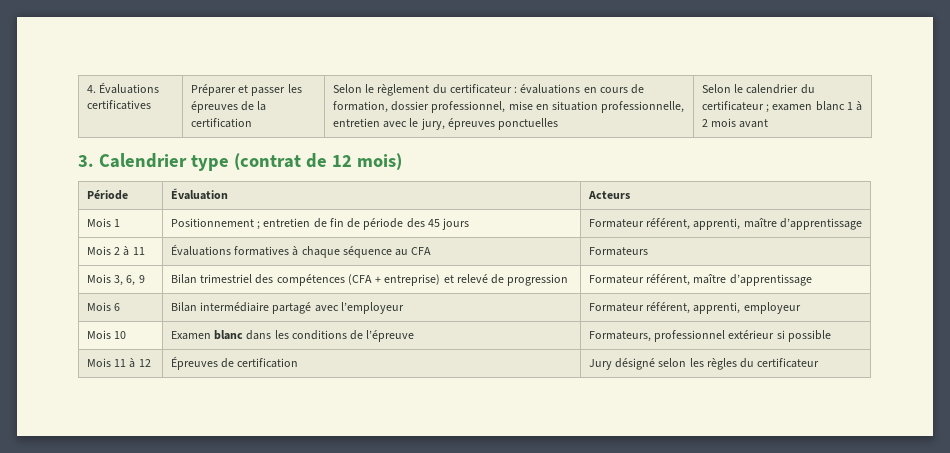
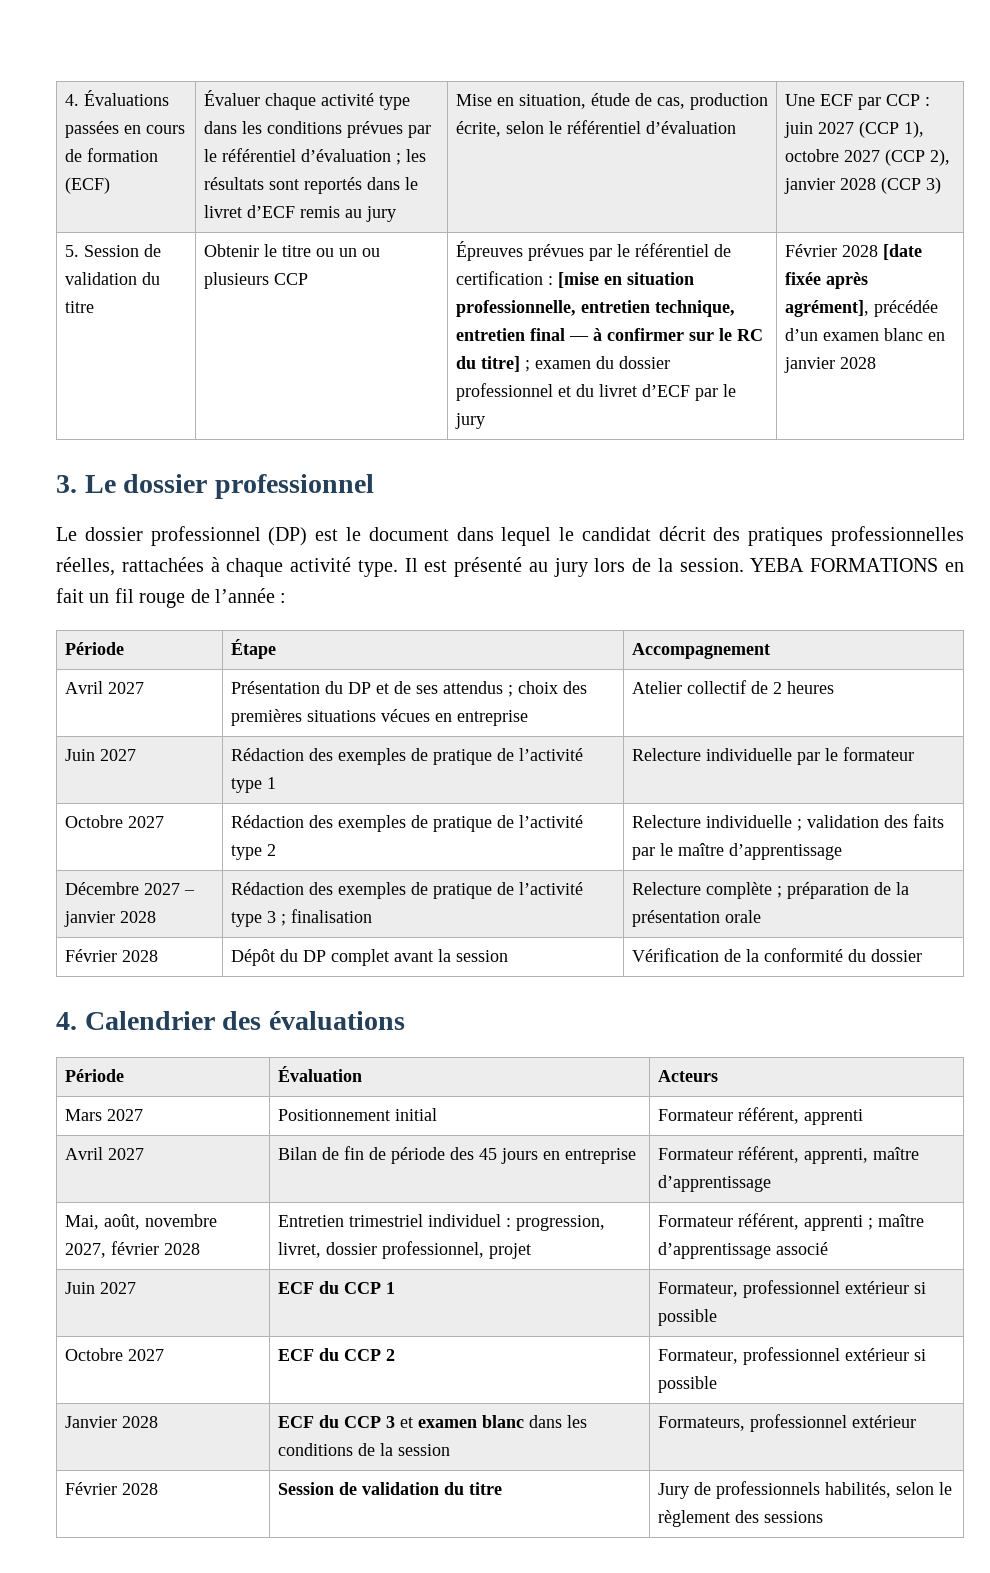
[86,100,151,110] [190,84,302,96] [190,101,267,113] [190,118,252,128] [332,84,645,96] [332,101,685,113] [332,118,559,130] [701,84,815,94] [701,101,863,113] [701,118,769,128] [78,153,402,171] certificatives | Préparer et passer les épreuves de la certification | Selon le règlement du certificateur : évaluations en cours de formation, dossier professionnel, mise en situation professionnelle, entretien avec le jury, épreuves ponctuelles | Selon le calendrier du certificateur ; examen blanc 1 à 2 mois avant // 3. Calendrier type (contrat de 12 mois) -> [64,121,185,138] [64,148,158,162] [64,177,110,194] [203,90,410,110] [203,121,431,138] [203,148,426,165] [203,177,418,194] [203,205,396,222] [455,93,768,110] [455,120,736,137] [784,94,930,110] [783,121,924,138] [784,149,950,166] [783,177,941,194] [64,244,161,257] [64,272,160,285] [64,301,94,313] [203,244,380,257] [203,272,308,289] [455,241,731,261] [455,271,694,288] [455,300,735,317] [455,328,763,341] [455,356,670,372] [455,383,736,401] [454,413,485,429] [784,244,922,260] [784,272,868,289] [784,300,938,317] [784,328,945,341] [783,357,876,373] [56,474,374,499] [56,526,965,546] [56,557,964,577] [56,588,287,608] [64,642,124,655] [230,639,276,659] [631,643,770,659] [64,681,144,694] [230,681,587,697] [230,709,528,726] [631,680,834,694] [64,749,136,761] [230,748,583,765] [230,777,276,793] [631,747,914,765] [64,815,164,828] [230,815,583,832] [230,844,276,860] [631,814,944,831] [631,843,842,860] [64,882,195,895] [63,911,156,927] [230,882,583,899] [230,909,372,927] [631,882,909,899] [631,910,761,927] [64,949,158,962] [230,949,508,966] [631,948,922,962] [56,1011,405,1030] passées en cours de formation (ECF) | Évaluer chaque activité type dans les conditions prévues par le référentiel d’évaluation ; les résultats sont reportés dans le livret d’ECF remis au jury | Mise en situation, étude de cas, production écrite, selon le référentiel d’évaluation | Une ECF par CCP : juin 2027 (CCP 1), octobre 2027 (CCP 2), janvier 2028 (CCP 3) // 5. Session de validation du titre | Obtenir le titre ou un ou plusieurs CCP | Épreuves prévues par le référentiel de certification : [mise en situation professionnelle, entretien technique, entretien final — à confirmer sur le RC du titre] ; examen du dossier professionnel et du livret d’ECF par le jury | Février 2028 [date fixée après agrément], précédée d’un examen blanc en janvier 2028 // 3. Le dossier professionnel // Le dossier professionnel (DP) est le document dans lequel le candidat décrit des pratiques professionnelles réelles, rattachées à chaque activité type. Il est présenté au jury lors de la session. YEBA FORMATIONS en fait un fil rouge de l’année : // Période | Étape | Accompagnement // Avril 2027 | Présentation du DP et de ses attendus ; choix des premières situations vécues en entreprise | Atelier collectif de 2 heures // Juin 2027 | Rédaction des exemples de pratique de l’activité type 1 | Relecture individuelle par le formateur // Octobre 2027 | Rédaction des exemples de pratique de l’activité type 2 | Relecture individuelle ; validation des faits par le maître d’apprentissage // Décembre 2027 – janvier 2028 | Rédaction des exemples de pratique de l’activité type 3 ; finalisation | Relecture complète ; préparation de la présentation orale // Février 2028 | Dépôt du DP complet avant la session | Vérification de la conformité du dossier // 4. Calendrier des évaluations
[86,218,121,227] Mois 1 -> [64,1109,143,1121] Mars 2027
[257,218,311,230] ; entretien -> [394,1108,437,1121] [657,1107,863,1125] [64,1147,144,1160] [277,1147,317,1160] initial | Formateur référent, apprenti // Avril 2027 | Bilan
(470, 224) none -> [542,1148,636,1164] en entreprise
[86,246,145,256] [170,244,432,258] [588,247,648,256] [86,274,145,286] [170,274,569,286] [588,274,812,286] [86,302,121,311] [170,302,404,314] [588,302,801,314] [86,330,127,339] [170,331,211,340] Mois 2 à 11 | Évaluations formatives à chaque séquence au CFA | Formateurs // Mois 3, 6, 9 | Bilan trimestriel des compétences (CFA + entreprise) et relevé de progression | Formateur référent, maître d’apprentissage // Mois 6 | Bilan intermédiaire partagé avec l’employeur | Formateur référent, apprenti, employeur // Mois 10 | Examen -> [64,1214,217,1230] [64,1241,200,1258] [277,1214,605,1231] [277,1241,531,1259] [657,1213,924,1231] [657,1242,828,1259] [64,1282,136,1294] [277,1281,395,1294] [657,1280,926,1298] [657,1309,717,1326] [64,1348,164,1361] [277,1348,395,1361] [657,1347,926,1365] [657,1376,717,1393] [64,1416,158,1428] [277,1415,477,1428] Mai, août, novembre 2027, février 2028 | Entretien trimestriel individuel : progression, livret, dossier professionnel, projet | Formateur référent, apprenti ; maître d’apprentissage associé // Juin 2027 | ECF du CCP 1 | Formateur, professionnel extérieur si possible // Octobre 2027 | ECF du CCP 2 | Formateur, professionnel extérieur si possible // Janvier 2028 | ECF du CCP 3 et examen
[366,330,415,342] l’épreuve -> [379,1443,450,1456] la session
[776,330,831,342] [86,358,151,368] [170,356,299,370] [588,358,820,370] si possible // Mois 11 à 12 | Épreuves de certification | Jury désigné selon les règles du certificateur -> [64,1482,158,1495] [277,1482,502,1495] [657,1481,952,1499] [657,1510,823,1527] // Février 2028 | Session de validation du titre | Jury de professionnels habilités, selon le règlement des sessions

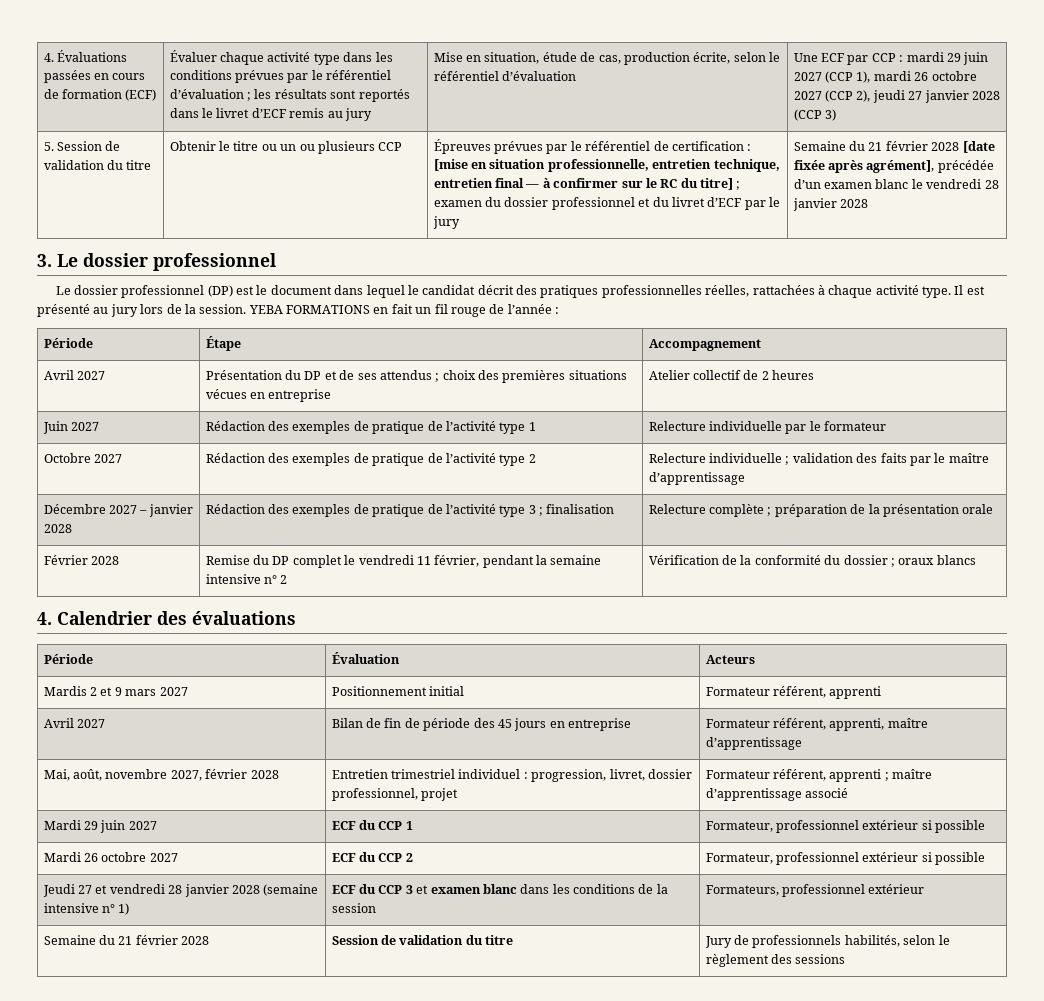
(930, 101) none -> [906,52,961,62] mardi 29
(924, 129) none -> [873,71,929,81] mardi 26
(950, 157) none -> [872,90,923,103] jeudi 27
[784,244,837,257] Février -> [793,141,928,151] Semaine du 21 février
[927,332,945,341] en -> [911,179,999,189] le vendredi 28
[230,949,275,966] Dépôt -> [205,555,250,565] Remise
[393,949,508,962] avant la session -> [344,555,602,568] [205,574,288,584] le vendredi 11 février, pendant la semaine intensive n° 2
(922, 955) none -> [890,555,976,567] ; oraux blancs
[64,1109,102,1121] Mars -> [43,686,157,696] Mardis 2 et 9 mars
[64,1282,95,1294] Juin -> [43,820,126,833] Mardi 29 juin
[64,1348,123,1361] Octobre -> [43,852,147,862] Mardi 26 octobre
[64,1416,158,1428] Janvier 2028 -> [42,884,319,897] [43,903,130,915] Jeudi 27 et vendredi 28 janvier 2028 (semaine intensive n° 1)
[64,1482,117,1495] Février -> [43,935,178,945] Semaine du 21 février

